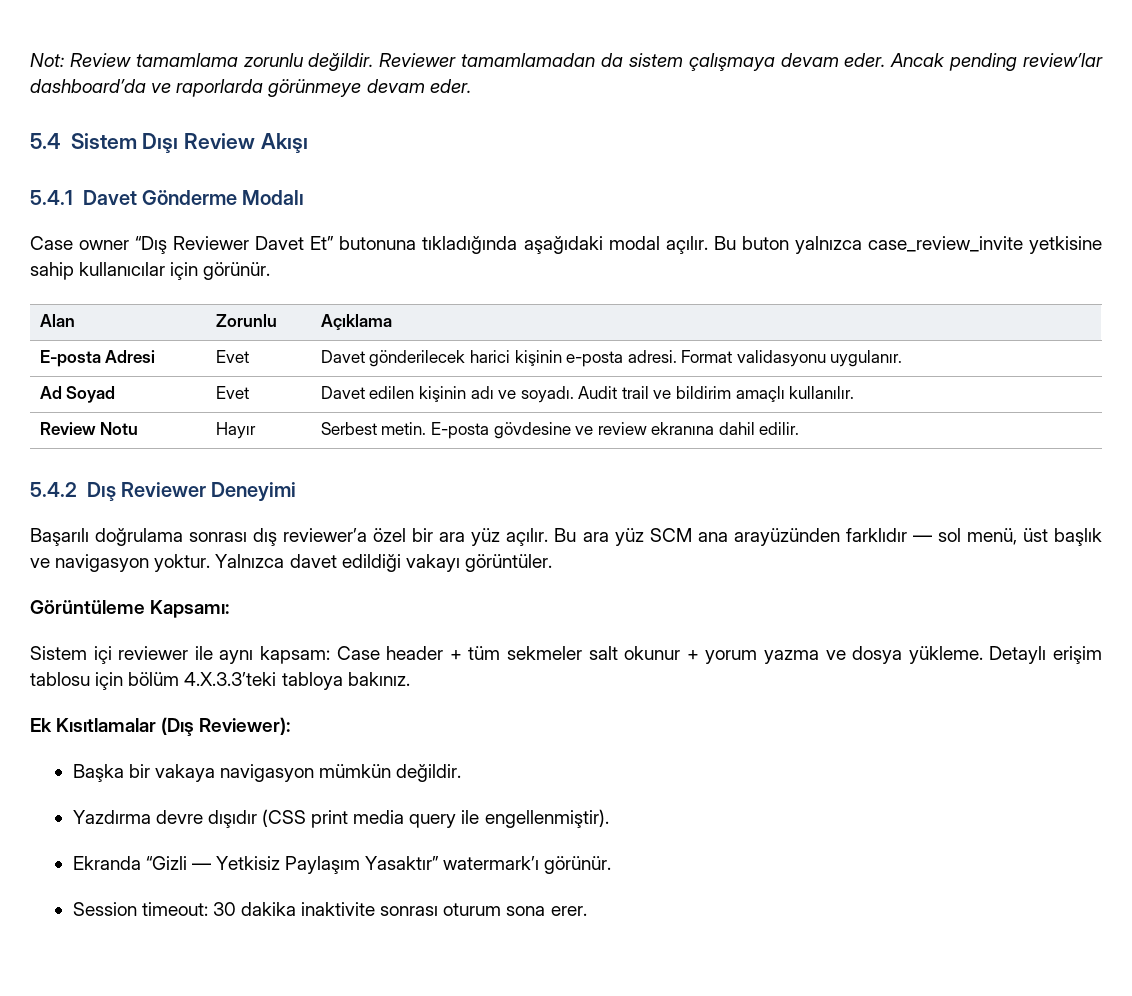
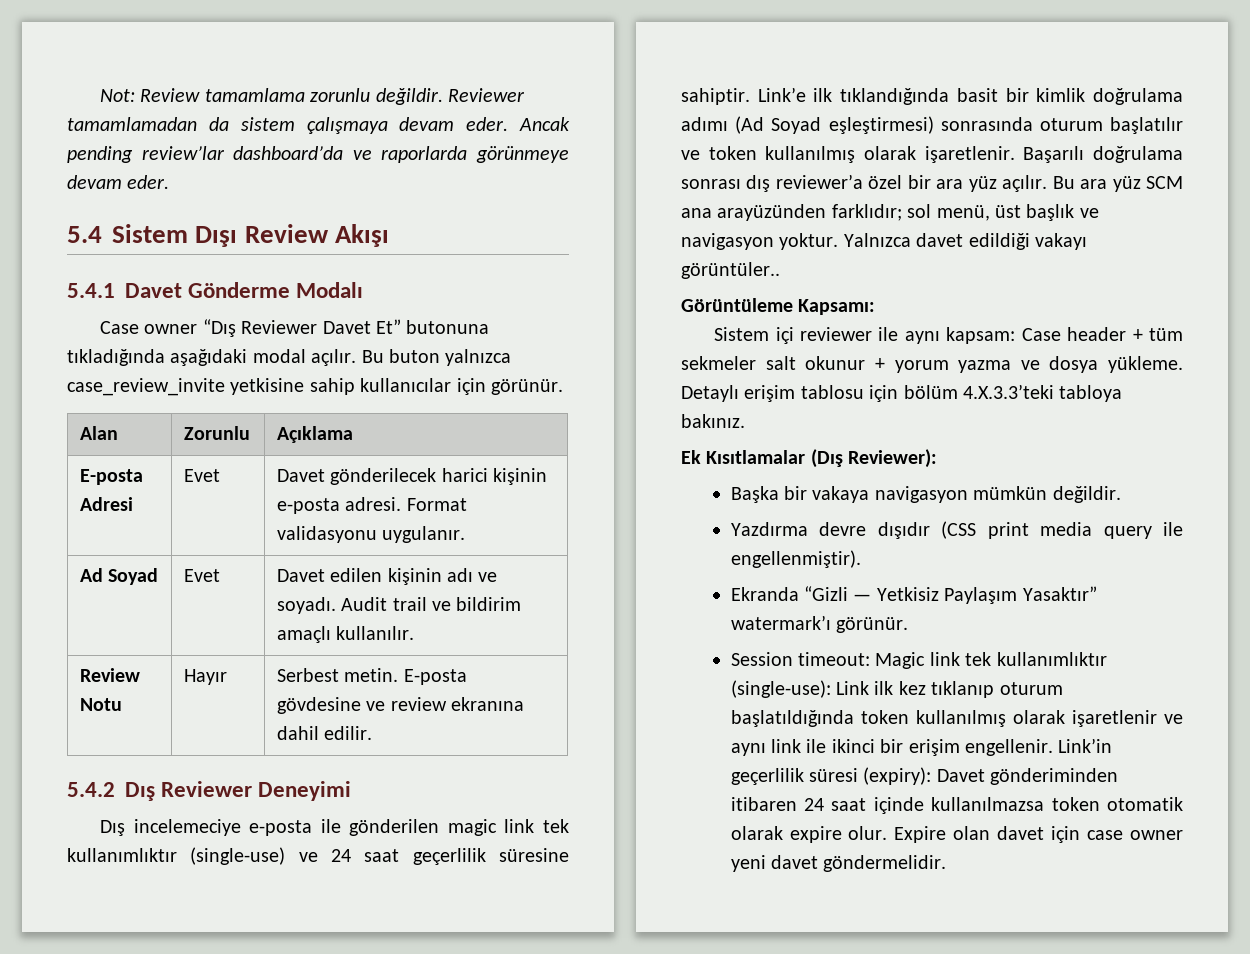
(297, 492) none -> [100,819,569,836] [67,847,569,865] [681,87,1183,105] [681,116,1183,134] [681,146,1015,163] Dış incelemeciye e-posta ile gönderilen magic link tek kullanımlıktır (single-use) ve 24 saat geçerlilik süresine sahiptir. Link’e ilk tıklandığında basit bir kimlik doğrulama adımı (Ad Soyad eşleştirmesi) sonrasında oturum başlatılır ve token kullanılmış olarak işaretlenir.
[845,528,932,542] farklıdır — -> [831,204,902,221] farklıdır;
[464,554,552,572] görüntüler. -> [681,262,780,279] görüntüler..
[212,902,587,916] 30 dakika inaktivite sonrası oturum sona erer. -> [875,652,1107,669] [730,680,1063,698] [730,710,1183,727] [730,738,1113,756] [730,767,1119,785] [730,797,1183,814] [730,826,1183,843] [730,855,947,872] Magic link tek kullanımlıktır (single-use): Link ilk kez tıklanıp oturum başlatıldığında token kullanılmış olarak işaretlenir ve aynı link ile ikinci bir erişim engellenir. Link’in geçerlilik süresi (expiry): Davet gönderiminden itibaren 24 saat içinde kullanılmazsa token otomatik olarak expire olur. Expire olan davet için case owner yeni davet göndermelidir.

